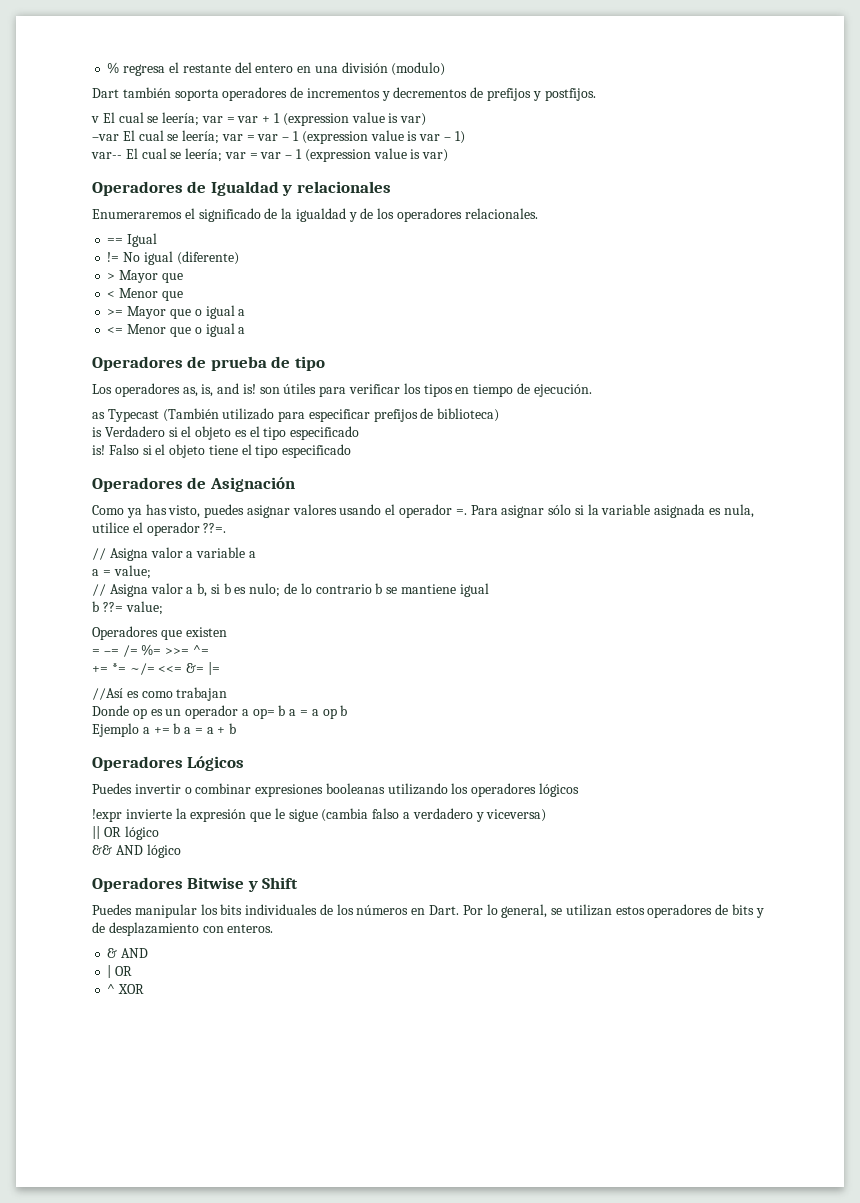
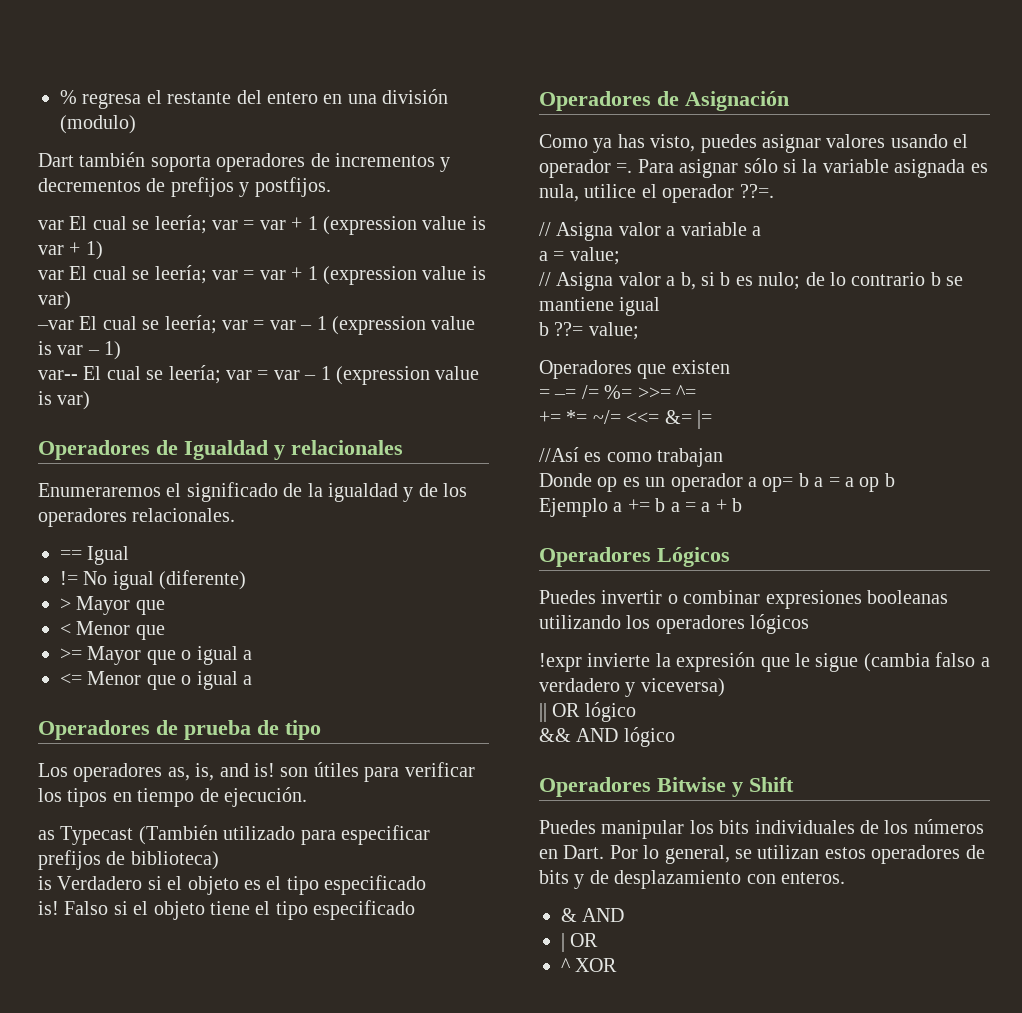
[91,116,99,123] v -> [38,215,486,235] [38,241,103,260] [38,270,64,280] var El cual se leería; var = var + 1 (expression value is var + 1) // var

